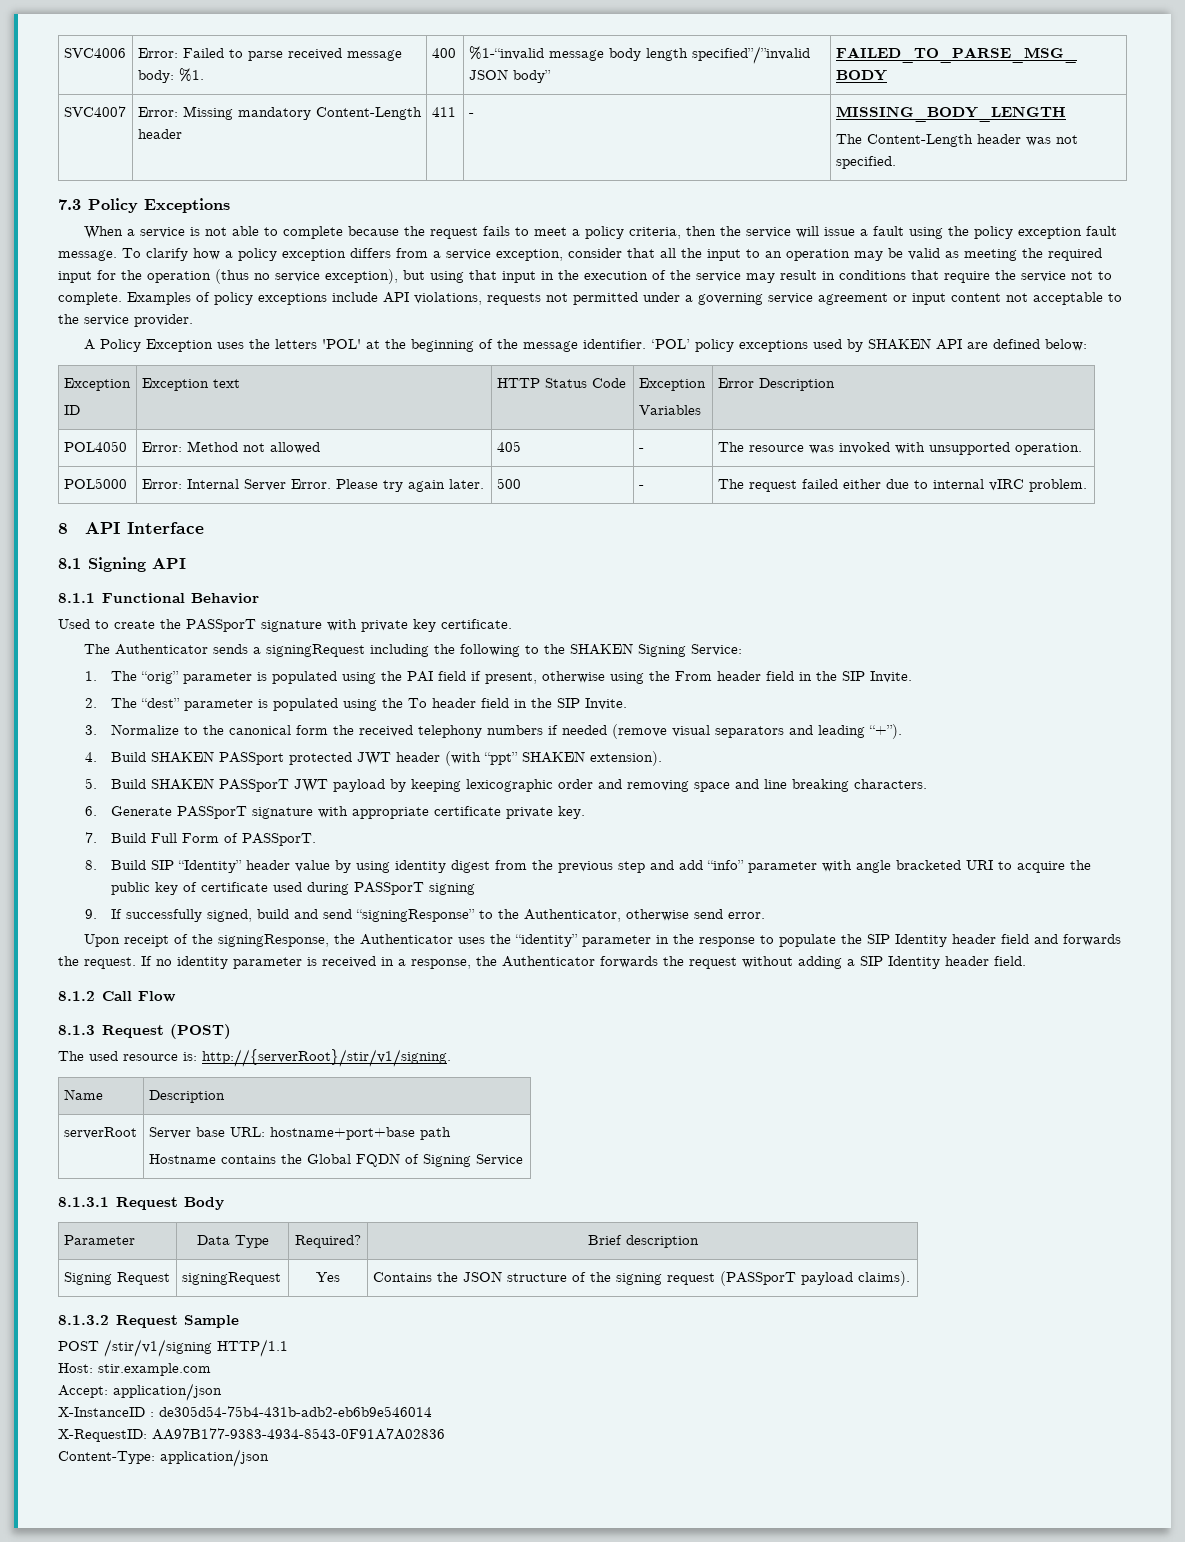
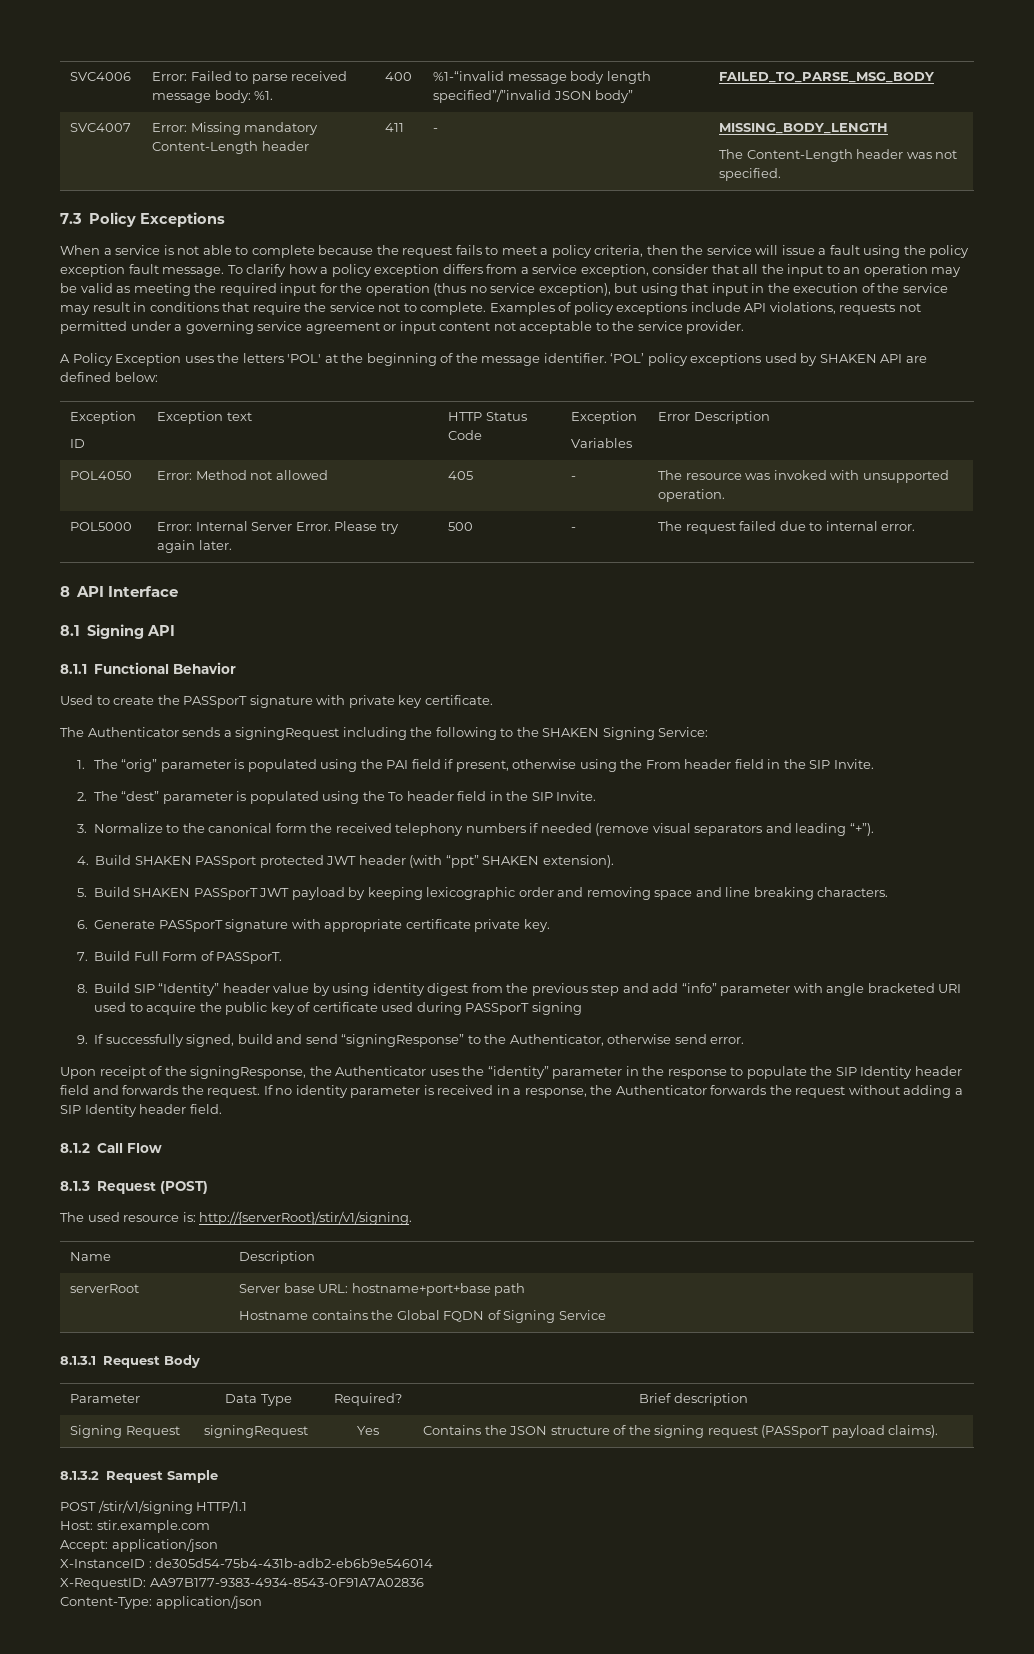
[842,479,881,489] either -> (777, 526) none
[988,479,1087,492] vIRC problem. -> [881,524,916,531] error.
(994, 865) none -> [94,1002,127,1012] used

